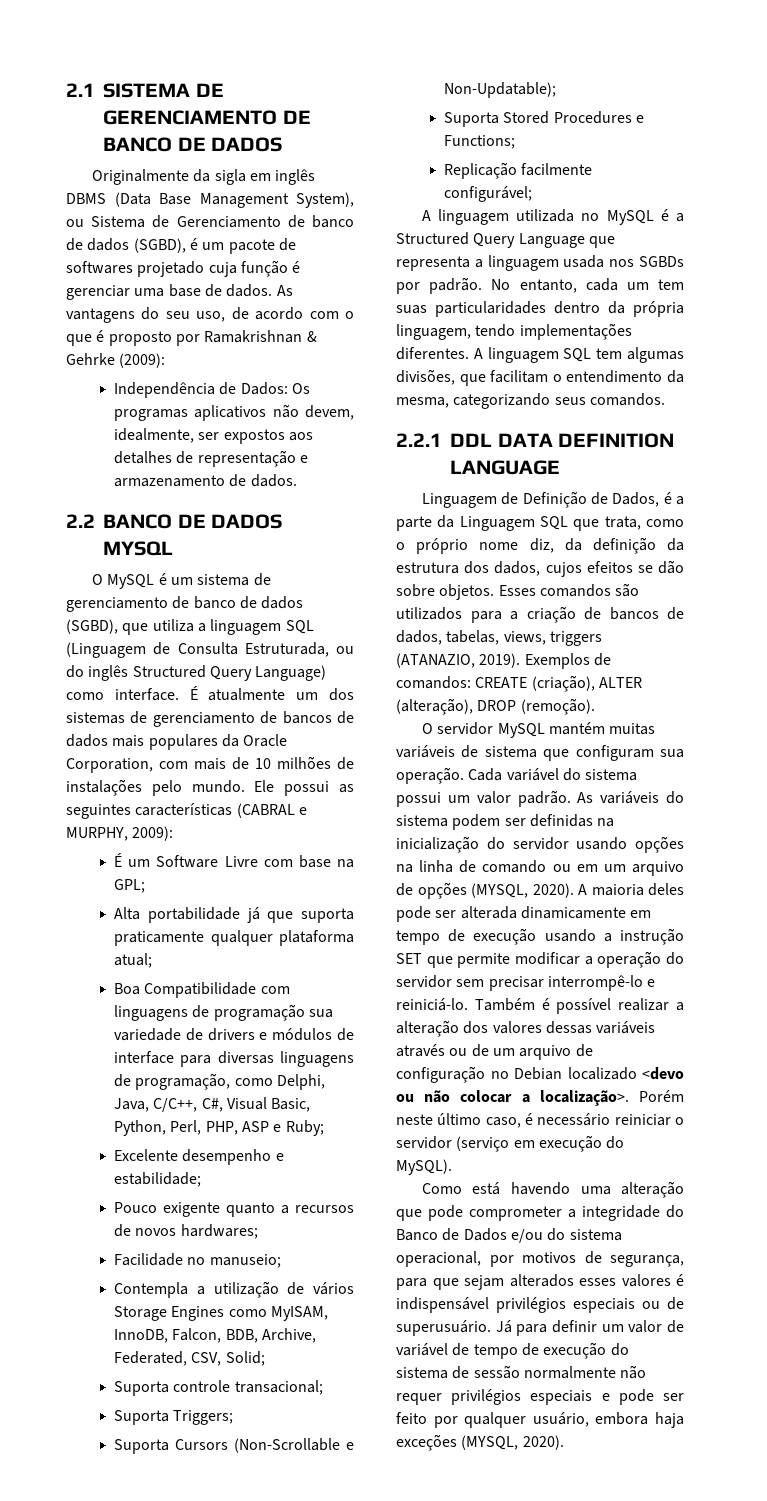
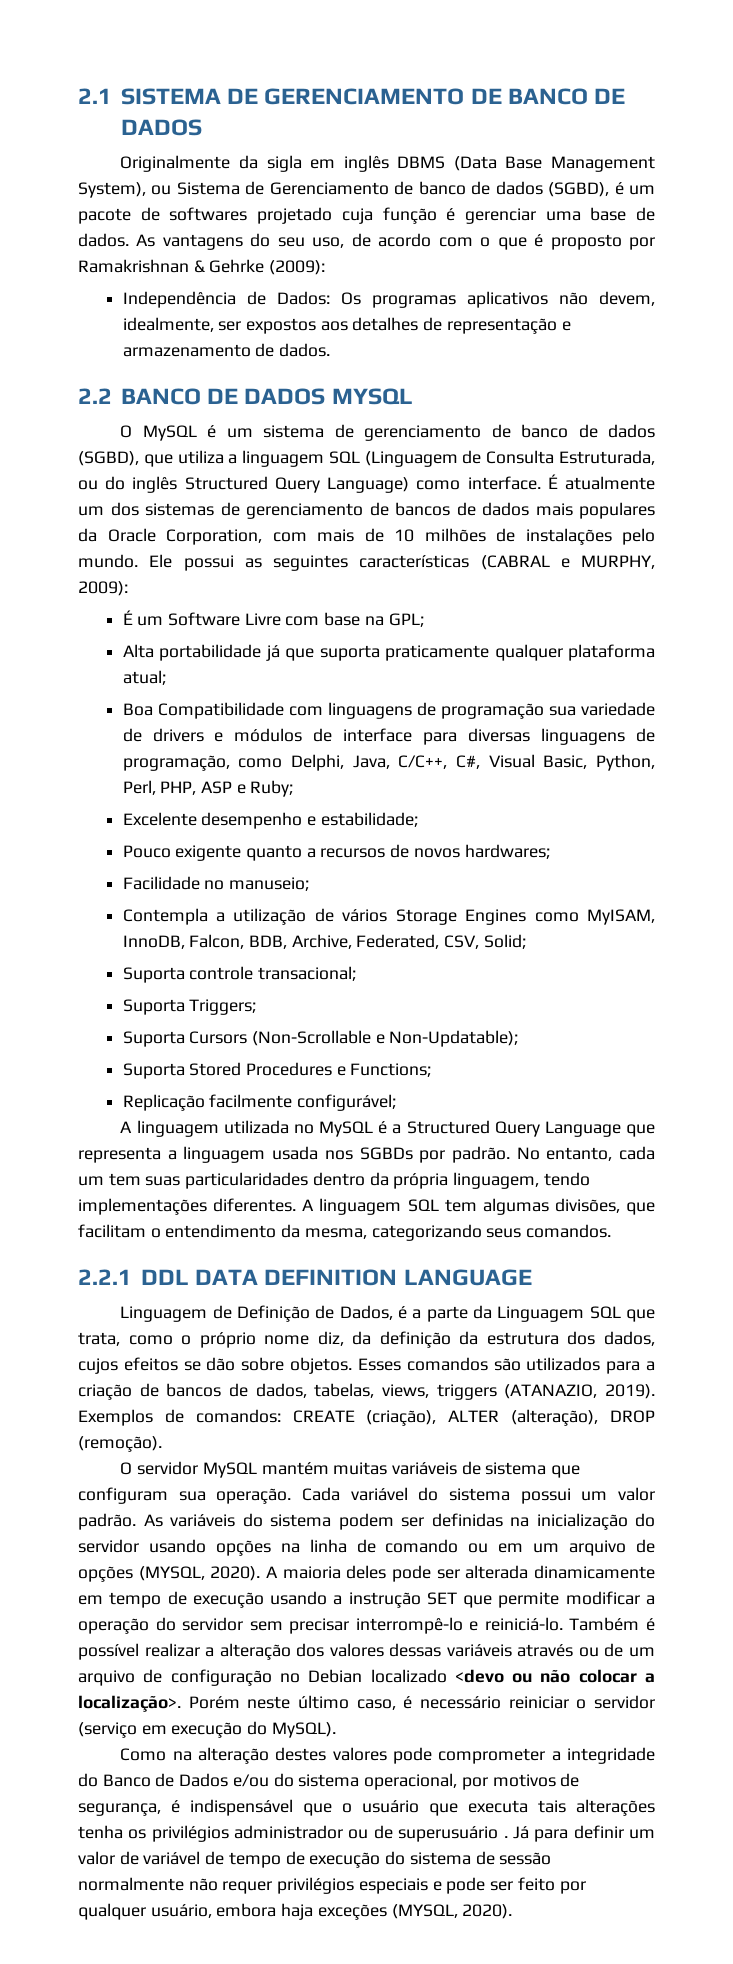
[472,1181,684,1198] [396,1209,422,1221] está havendo uma alteração que -> [172,1747,387,1764] na alteração destes valores
[396,1274,684,1290] [396,1297,684,1313] [396,1320,491,1336] para que sejam alterados esses valores é indispensável privilégios especiais ou de superusuário. -> [171,1799,655,1816] [78,1825,508,1842] é indispensável que o usuário que executa tais alterações tenha os privilégios administrador ou de superusuário .

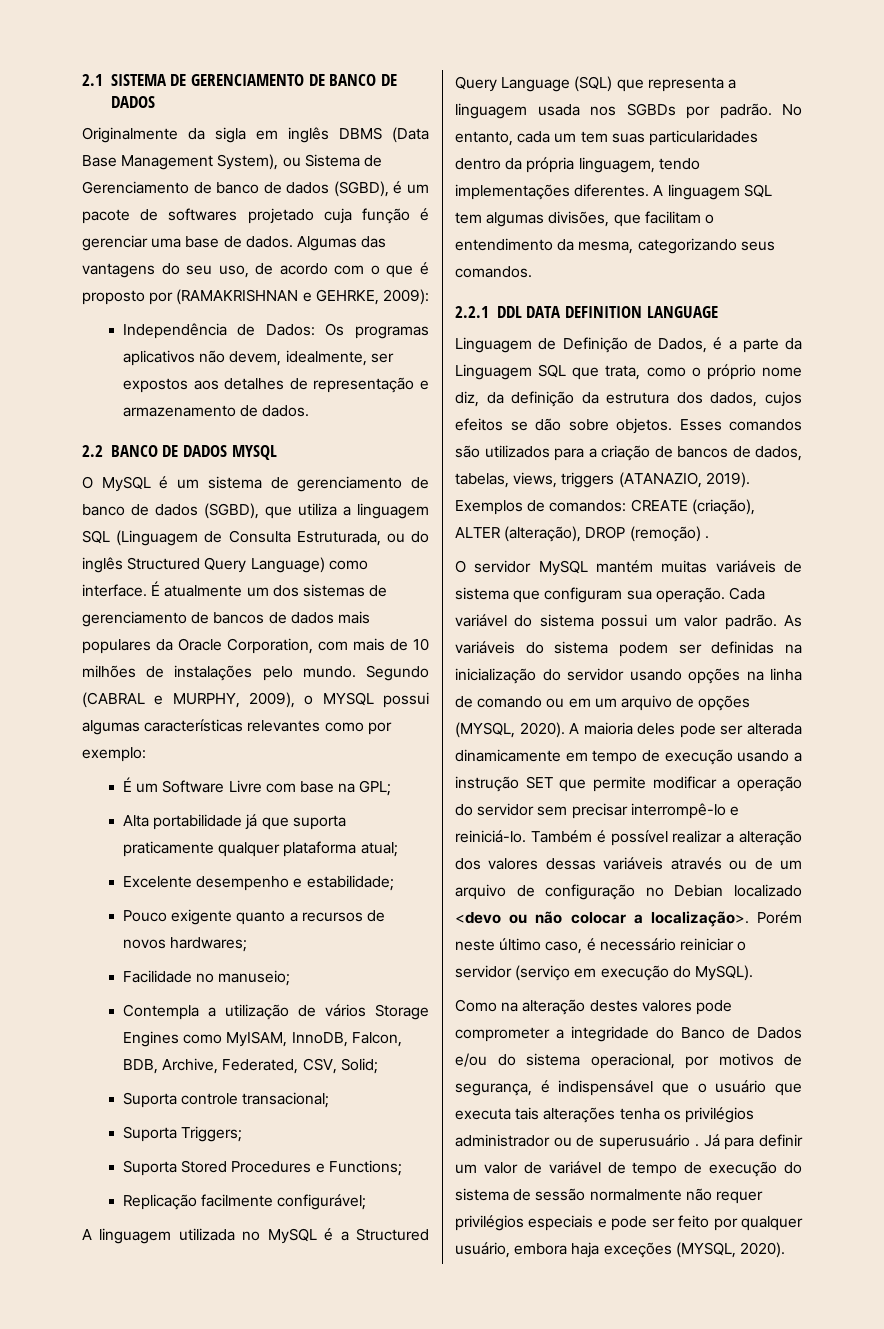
[136,234,156,247] As -> [296,236,387,251] Algumas das
[78,259,326,275] Ramakrishnan & Gehrke (2009): -> [176,289,429,305] (RAMAKRISHNAN e GEHRKE, 2009):
[149,554,655,571] [78,581,128,596] Ele possui as seguintes características (CABRAL e MURPHY, 2009): -> [365,665,429,681] [82,692,429,708] [82,719,392,735] [82,747,146,762] Segundo (CABRAL e MURPHY, 2009), o MYSQL possui algumas características relevantes como por exemplo:
[122,702,655,719] [122,728,655,745] [122,754,655,771] [122,780,294,797] // Boa Compatibilidade com linguagens de programação sua variedade de drivers e módulos de interface para diversas linguagens de programação, como Delphi, Java, C/C++, C#, Visual Basic, Python, Perl, PHP, ASP e Ruby; -> (398, 849) none
[122,1030,519,1047] // Suporta Cursors (Non-Scrollable e Non-Updatable); -> (243, 1134) none
(621, 1129) none -> [574,76,613,92] (SQL)
[78,1436,162,1452] (remoção). -> [629,526,709,542] (remoção) .

